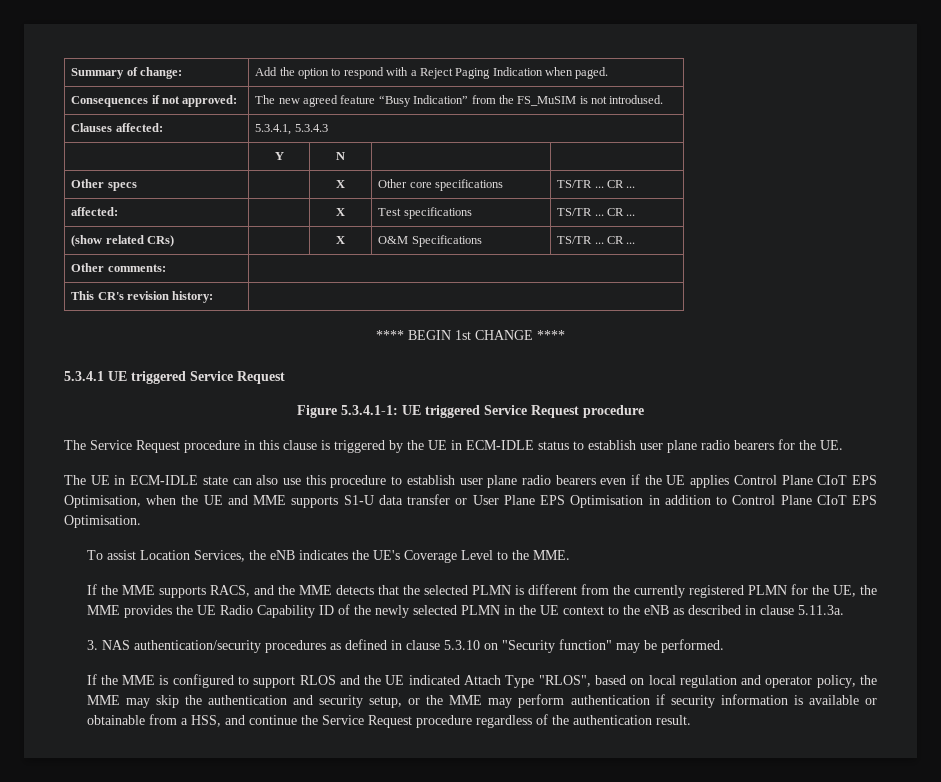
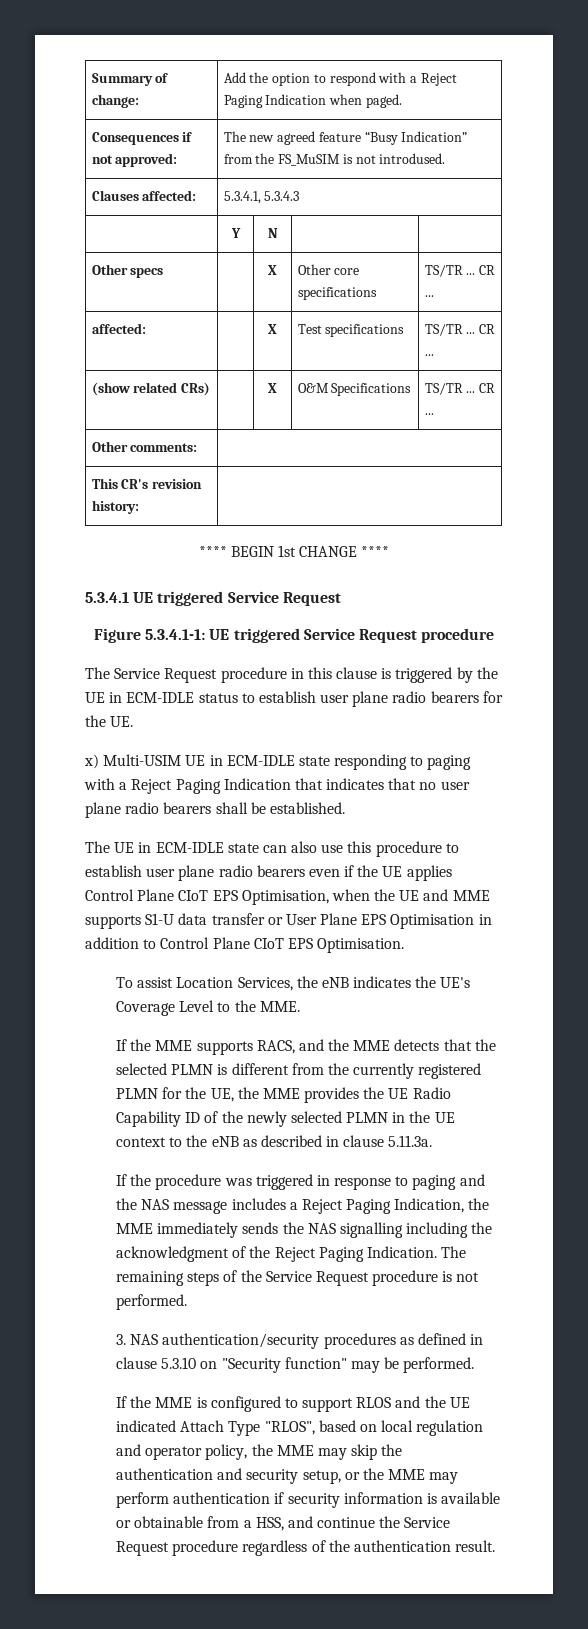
(843, 445) none -> [84,754,472,770] [84,778,470,794] [85,802,345,818] // x) Multi-USIM UE in ECM-IDLE state responding to paging with a Reject Paging Indication that indicates that no user plane radio bearers shall be established.
(844, 610) none -> [115,1174,485,1190] [115,1198,490,1214] [115,1222,493,1238] [115,1246,467,1262] [115,1270,480,1286] [115,1294,187,1310] // If the procedure was triggered in response to paging and the NAS message includes a Reject Paging Indication, the MME immediately sends the NAS signalling including the acknowledgment of the Reject Paging Indication. The remaining steps of the Service Request procedure is not performed.

